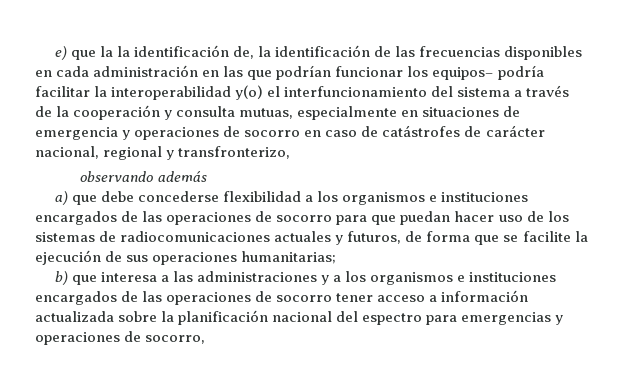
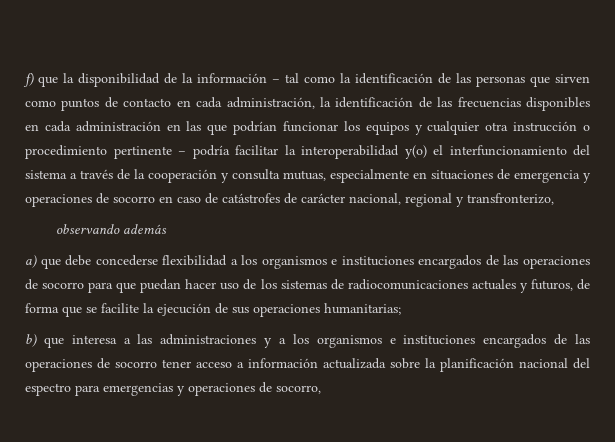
[54,46,67,60] e) -> [23,73,34,87] f)
[116,45,254,59] la identificación de, -> [78,73,590,87] [25,97,315,111] disponibilidad de la información – tal como la identificación de las personas que sirven como puntos de contacto en cada administración,
[432,67,494,80] equipos– -> [365,121,590,135] [25,145,186,159] equipos y cualquier otra instrucción o procedimiento pertinente –

